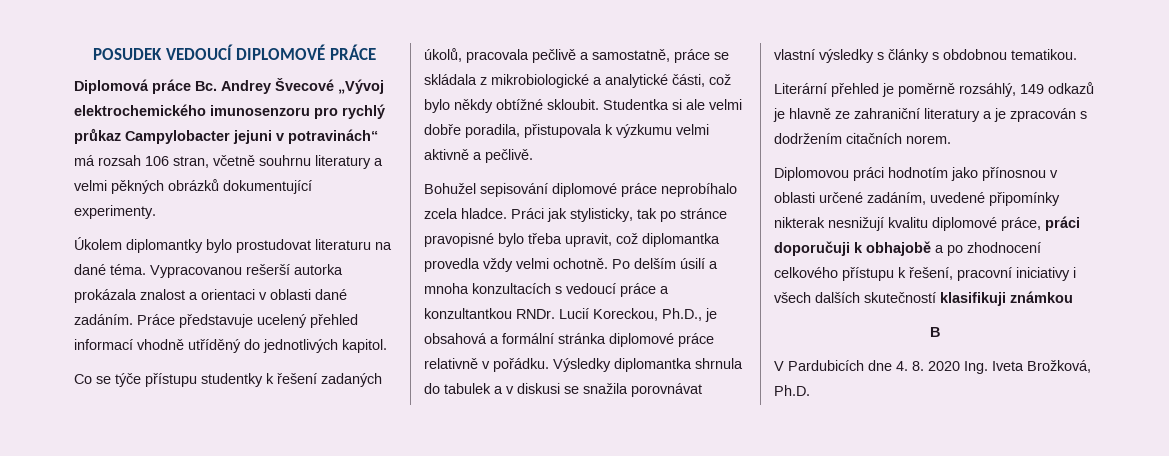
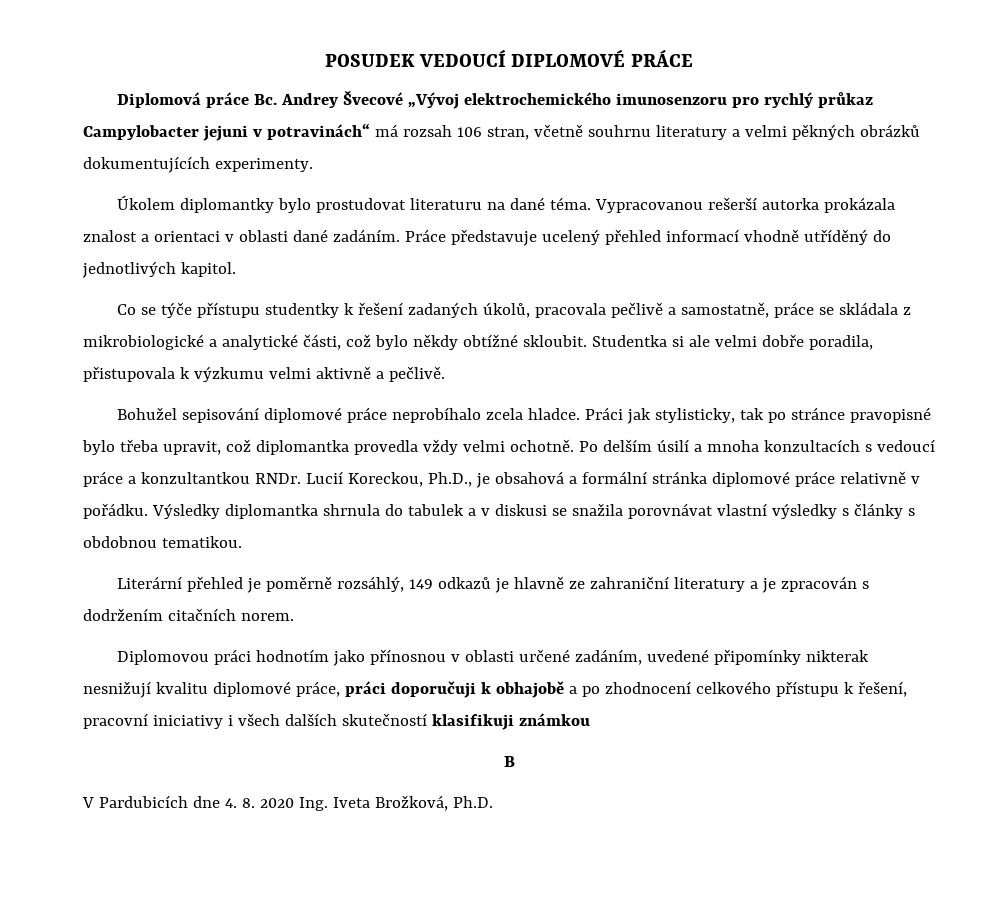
[223,180,312,194] dokumentující -> [83,156,210,173] dokumentujících

